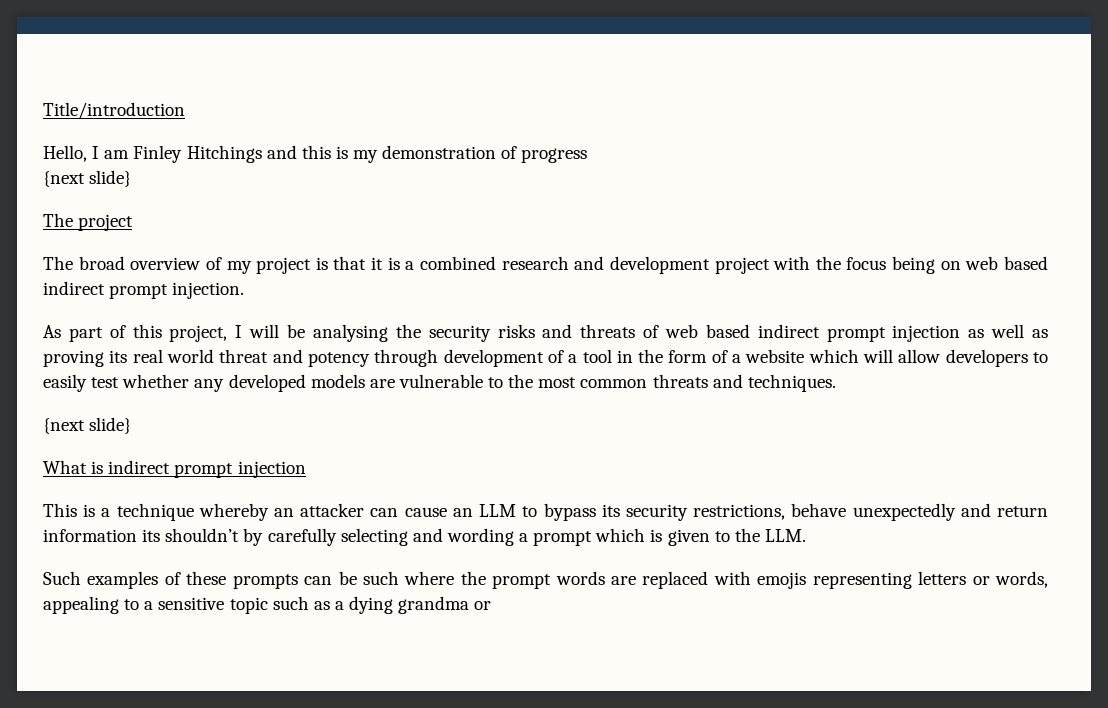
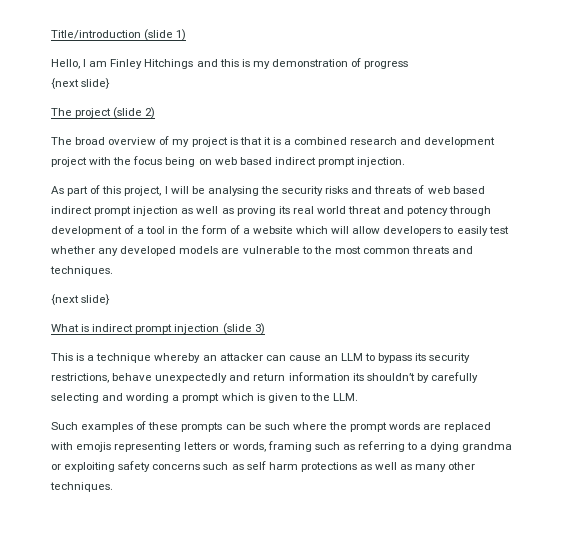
(185, 110) none -> [144,29,187,41] (slide 1)
(134, 222) none -> [113,107,156,119] (slide 2)
(306, 469) none -> [222,323,265,335] (slide 3)
[43,596,492,614] appealing to a sensitive topic such as a dying grandma or -> [267,441,513,452] [51,461,476,472] [50,482,113,492] framing such as referring to a dying grandma or exploiting safety concerns such as self harm protections as well as many other techniques.

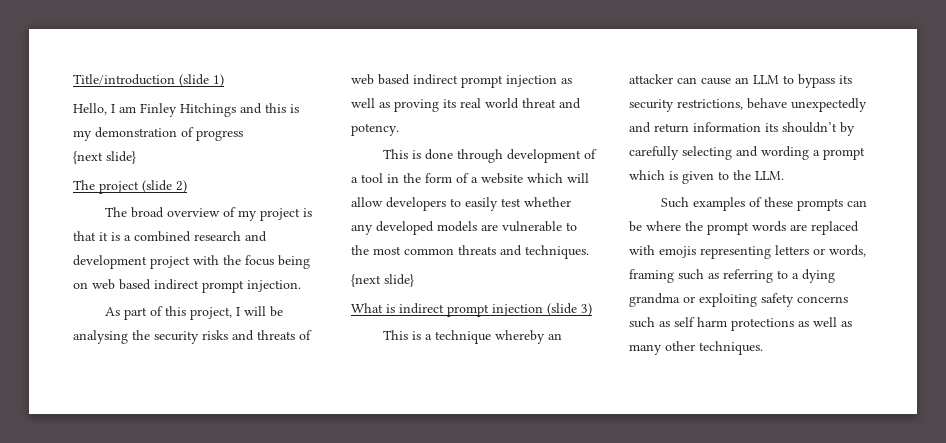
[407,206,449,216] potency -> [351,123,399,136] [382,149,453,160] potency. // This is done
[264,422,290,430] such -> (642, 226) none

